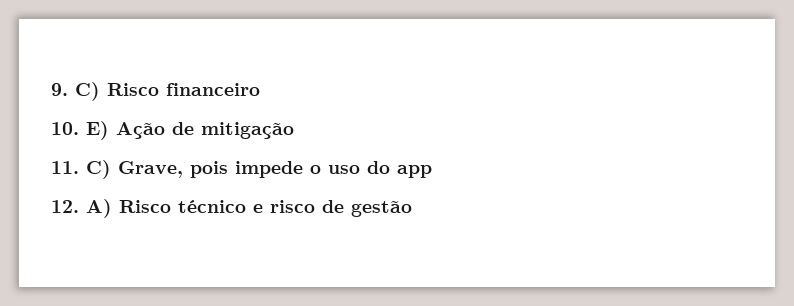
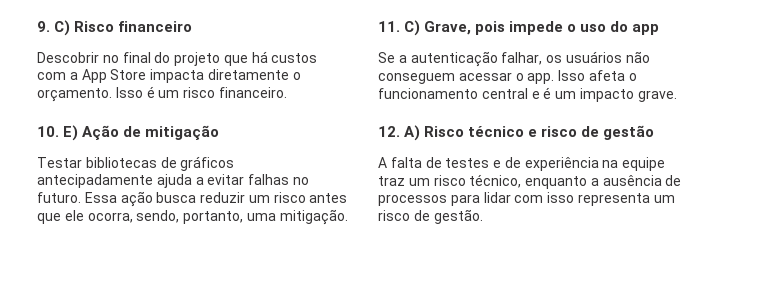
(260, 89) none -> [37,51,318,66] [37,69,301,83] [37,86,287,102] // Descobrir no final do projeto que há custos com a App Store impacta diretamente o orçamento. Isso é um risco financeiro.
(294, 130) none -> [37,156,235,171] [37,174,309,188] [37,191,348,207] [37,209,348,225] // Testar bibliotecas de gráficos antecipadamente ajuda a evitar falhas no futuro. Essa ação busca reduzir um risco antes que ele ocorra, sendo, portanto, uma mitigação.
(432, 171) none -> [378,51,650,67] [378,70,637,84] [378,87,677,102] // Se a autenticação falhar, os usuários não conseguem acessar o app. Isso afeta o funcionamento central e é um impacto grave.
(412, 209) none -> [378,157,666,171] [378,174,682,189] [378,192,675,206] [378,209,483,224] // A falta de testes e de experiência na equipe traz um risco técnico, enquanto a ausência de processos para lidar com isso representa um risco de gestão.

